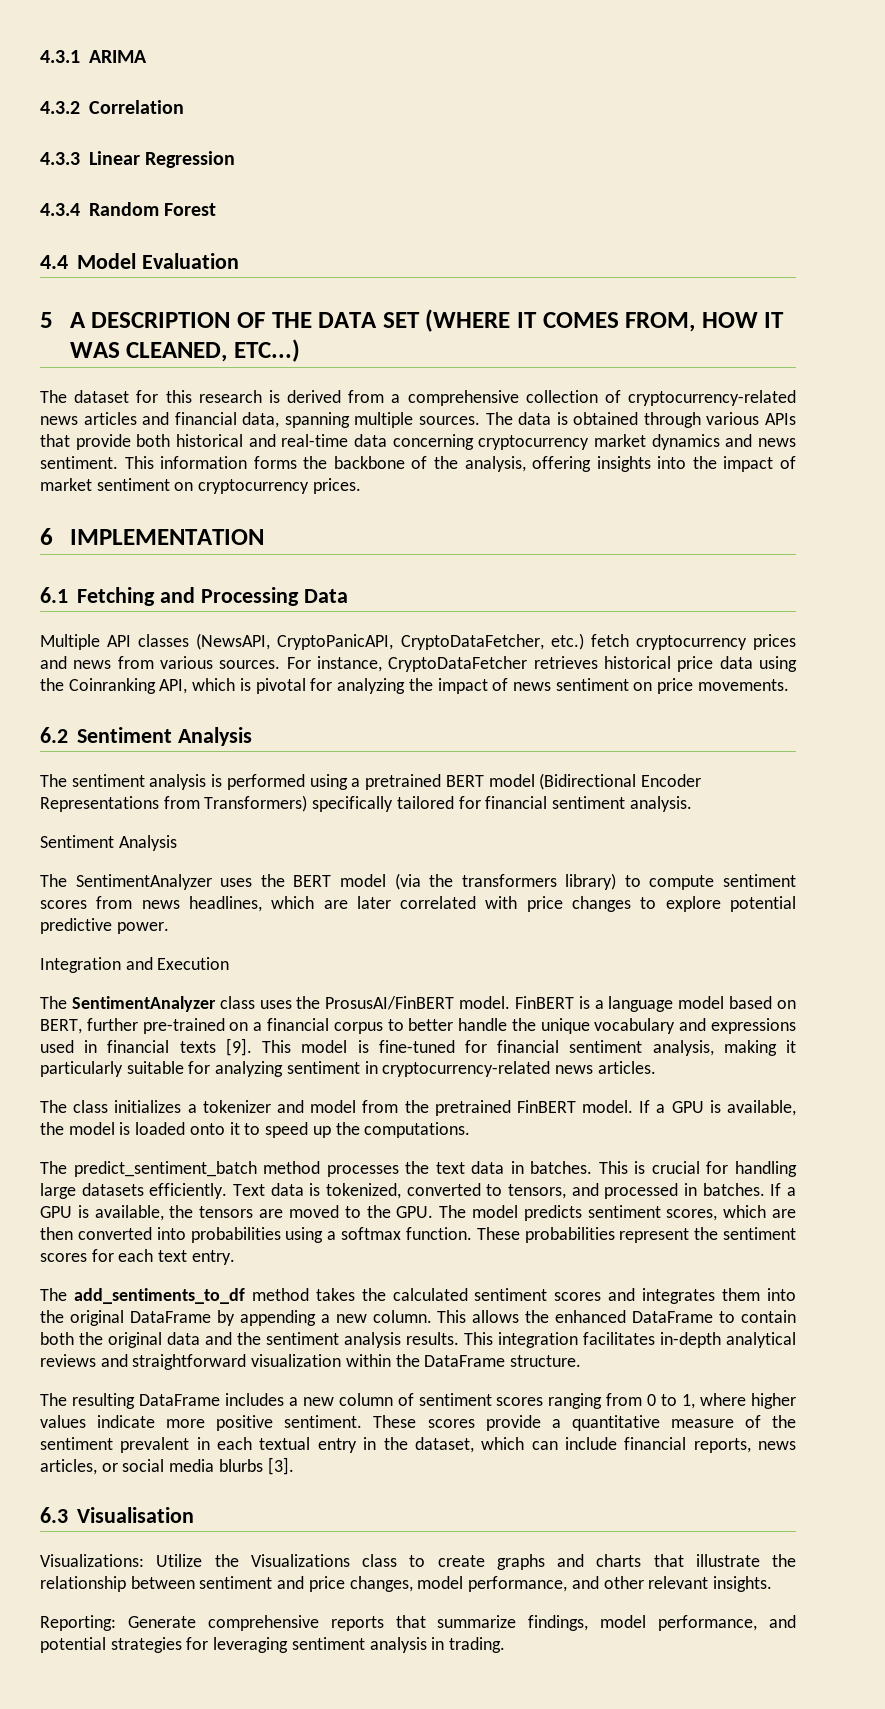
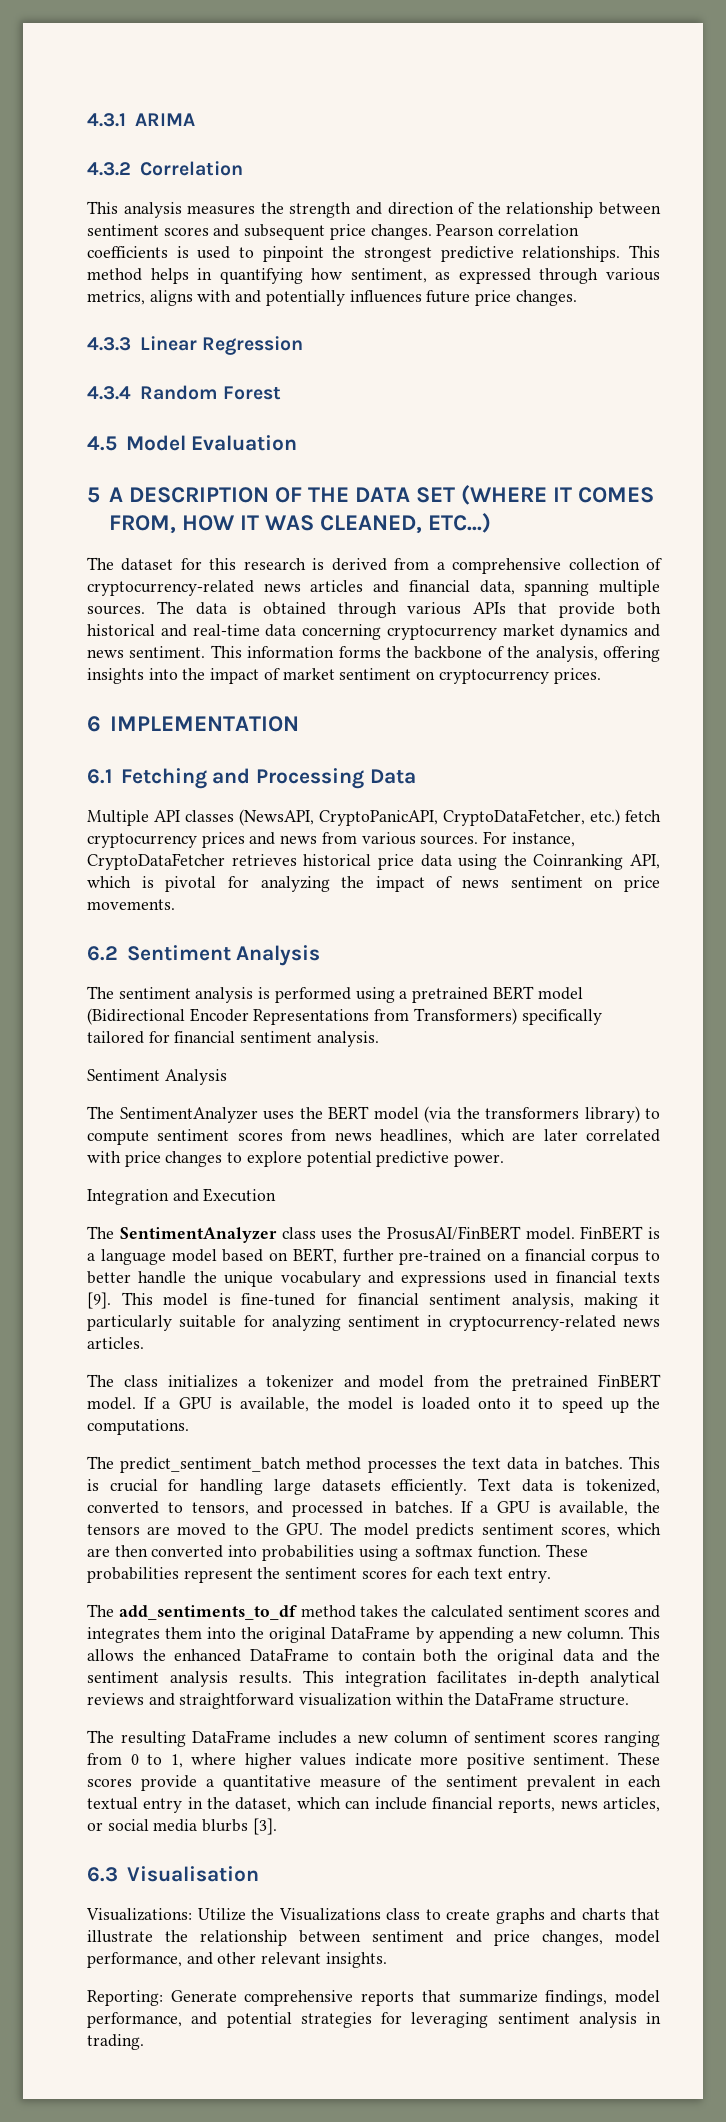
(184, 107) none -> [87,201,662,218] [87,224,580,240] [87,245,660,262] [87,268,660,284] [87,290,577,306] // This analysis measures the strength and direction of the relationship between sentiment scores and subsequent price changes. Pearson correlation coefficients is used to pinpoint the strongest predictive relationships. This method helps in quantifying how sentiment, as expressed through various metrics, aligns with and potentially influences future price changes.
[40,255,68,269] 4.4 -> [87,436,117,451] 4.5

